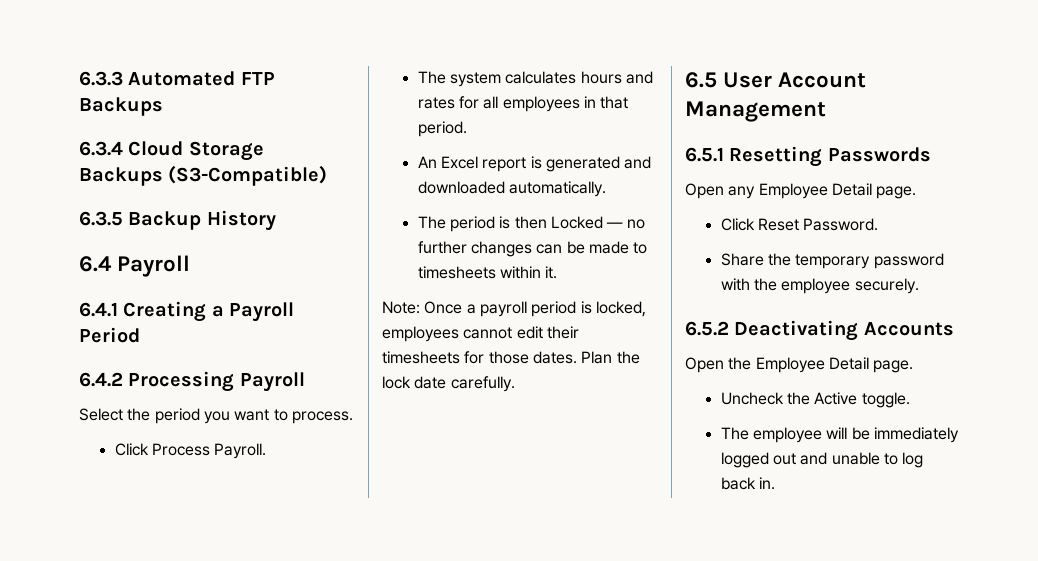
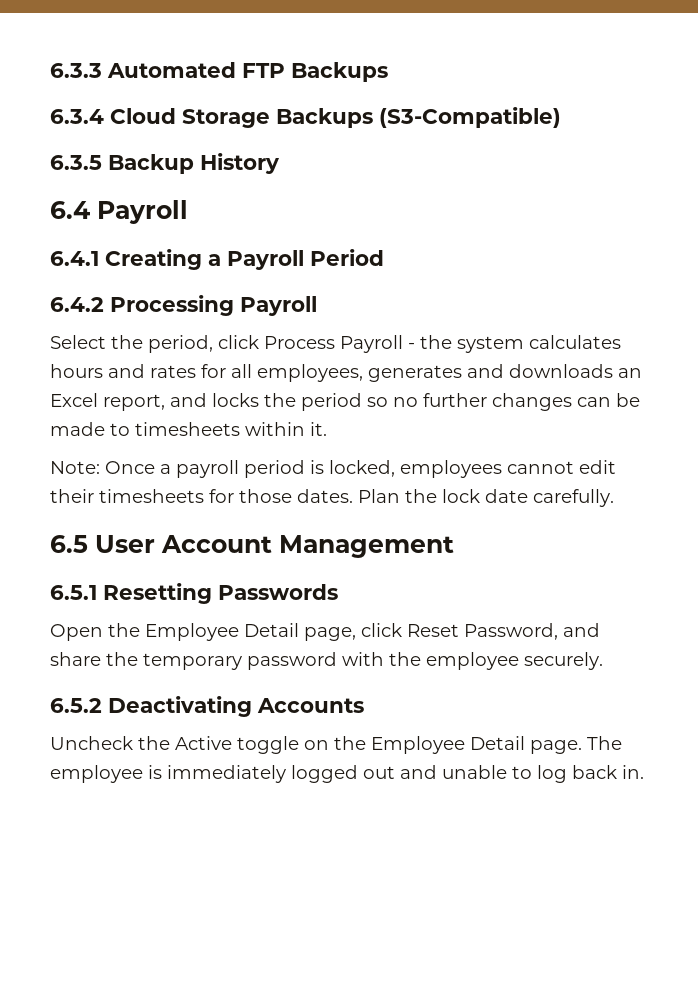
[154,408,353,424] [114,443,267,459] [417,71,446,84] period you want to process. // Click Process Payroll. // The -> [148,335,452,353] period, click Process Payroll - the
[502,96,629,112] [417,121,467,137] [417,156,652,172] [417,181,607,197] [417,216,624,232] employees in that period. // An Excel report is generated and downloaded automatically. // The period is then Locked — -> [257,364,642,382] [50,393,388,411] employees, generates and downloads an Excel report, and locks the period so
[728,183,917,199] [720,218,879,231] [720,253,764,266] any Employee Detail page. // Click Reset Password. // Share -> [108,623,600,641] [50,652,101,666] the Employee Detail page, click Reset Password, and share
[685,357,724,373] Open -> [50,736,329,754] Uncheck the Active toggle on
[720,392,910,408] [720,427,870,443] // Uncheck the Active toggle. // The employee will be -> [587,736,622,750] [50,765,162,783] The employee is

